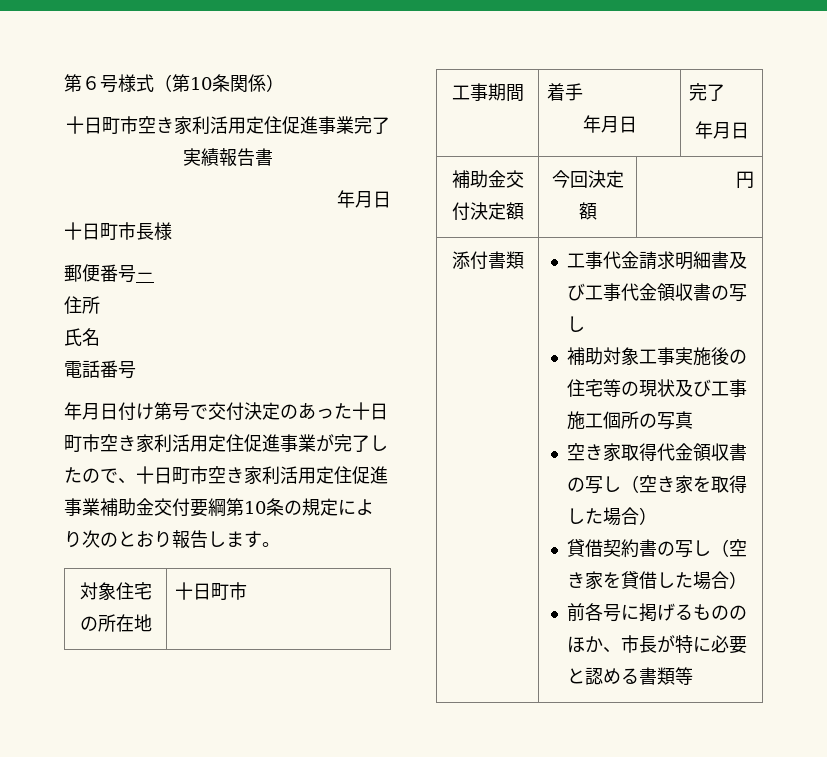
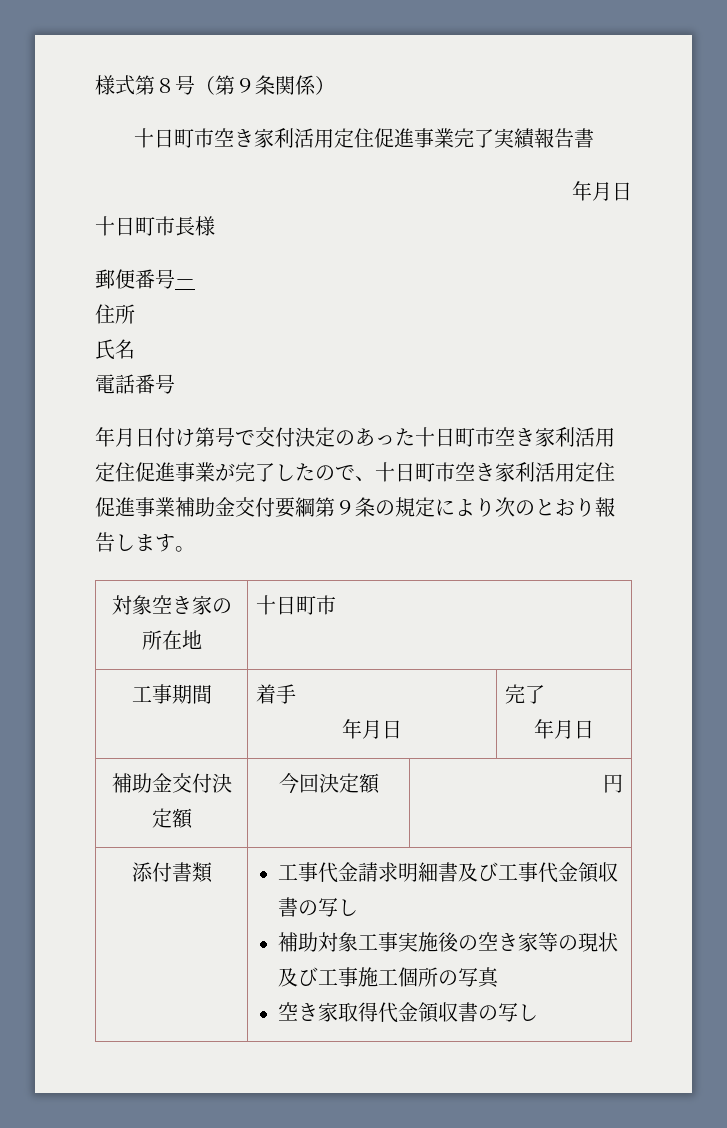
[64,74,212,93] 第６号様式（第10 -> [95,75,255,95] 様式第８号（第９
[244,501,266,514] 10 -> [335,500,355,515] ９
[115,582,152,600] 住宅 -> [151,595,212,615] 空き家
[566,379,603,397] 住宅 -> [478,932,539,952] 空き家
[620,475,747,494] [566,507,657,526] [566,539,747,558] [566,571,747,590] [566,603,747,622] [566,635,747,654] [566,667,693,685] （空き家を取得した場合） // 貸借契約書の写し（空き家を貸借した場合） // 前各号に掲げるもののほか、市長が特に必要と認める書類等 -> (539, 1012) none

